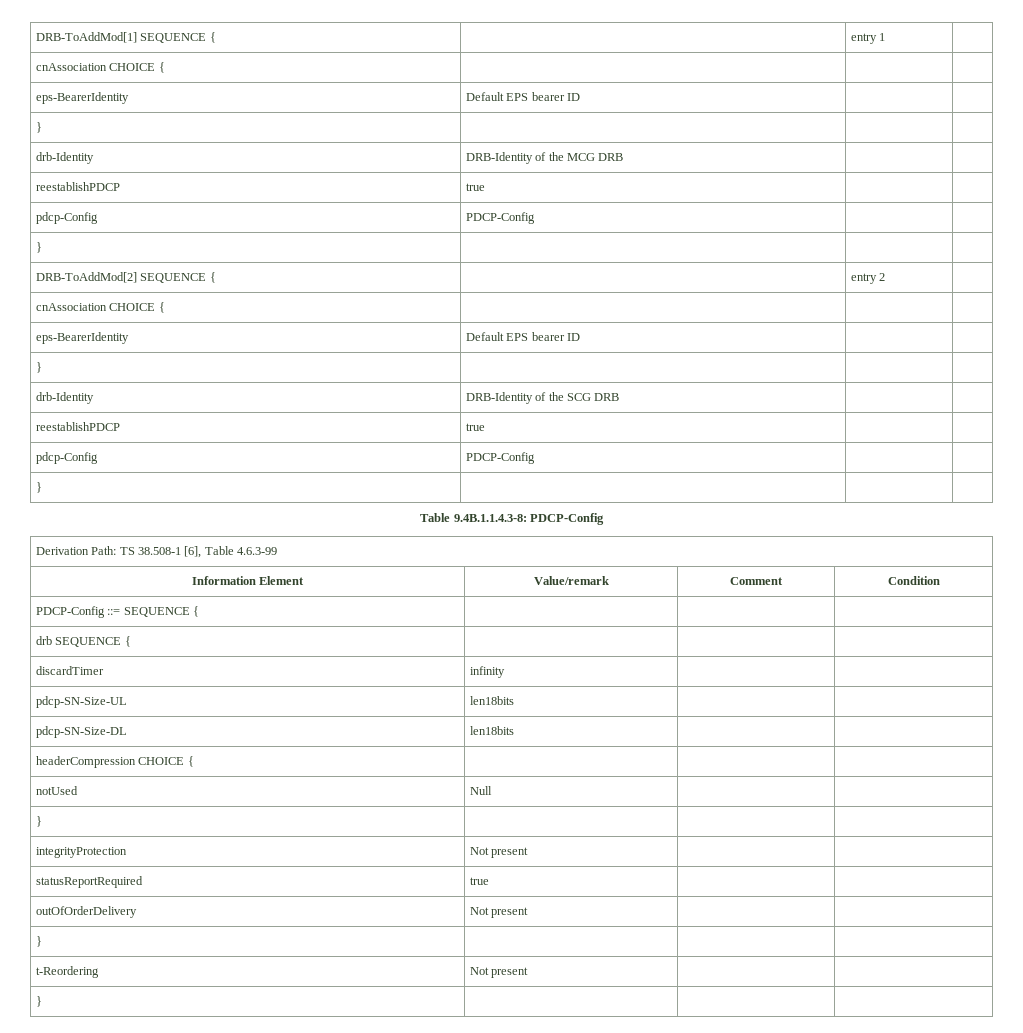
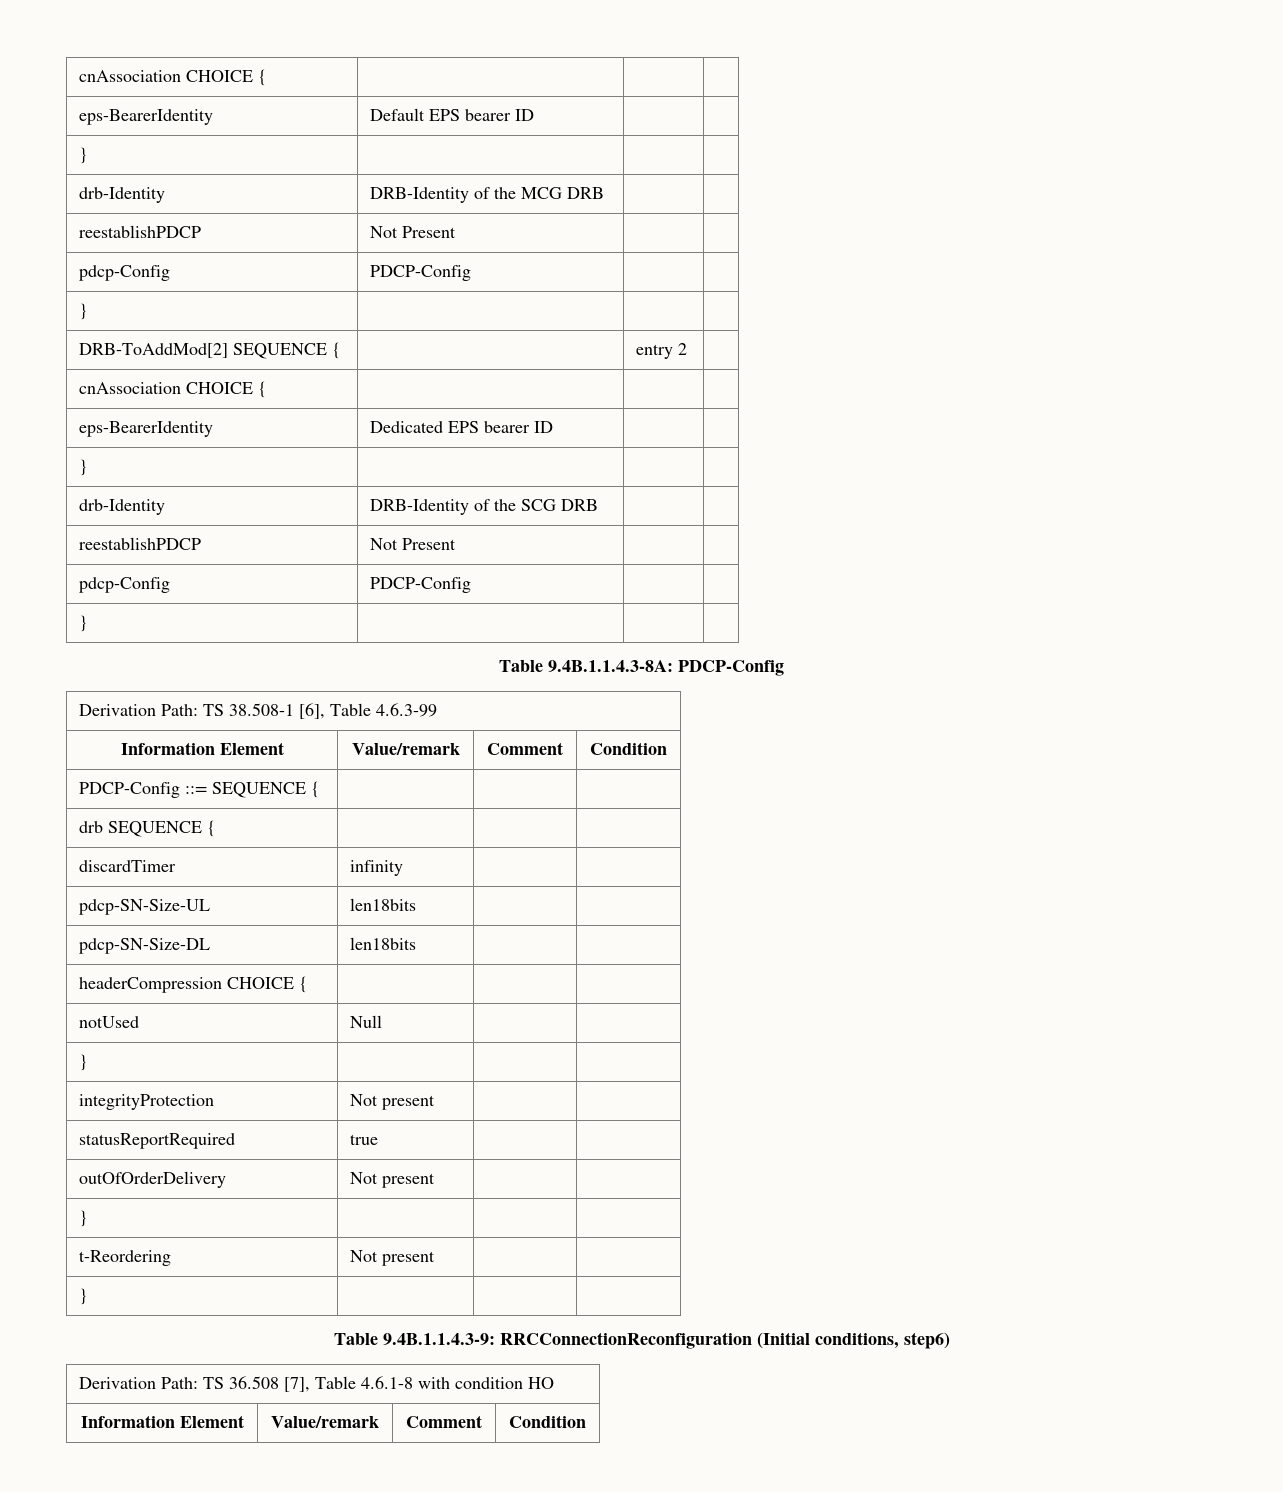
[35,32,216,43] [850,33,886,44] DRB-ToAddMod[1] SEQUENCE { | | entry 1 | // -> (79, 76) none
[465,183,485,191] true -> [370,226,457,238] Not Present
[465,332,504,341] Default -> [370,421,444,433] Dedicated
[465,423,485,431] true -> [370,538,457,550] Not Present
[453,514,527,522] 9.4B.1.1.4.3-8: -> [548,660,673,672] 9.4B.1.1.4.3-8A:
(42, 1001) none -> [333,1332,950,1349] [79,1376,555,1392] [80,1415,244,1428] [271,1416,379,1428] [406,1415,482,1428] [509,1415,586,1428] // Table 9.4B.1.1.4.3-9: RRCConnectionReconfiguration (Initial conditions, step6) // Derivation Path: TS 36.508 [7], Table 4.6.1-8 with condition HO // Information Element | Value/remark | Comment | Condition

